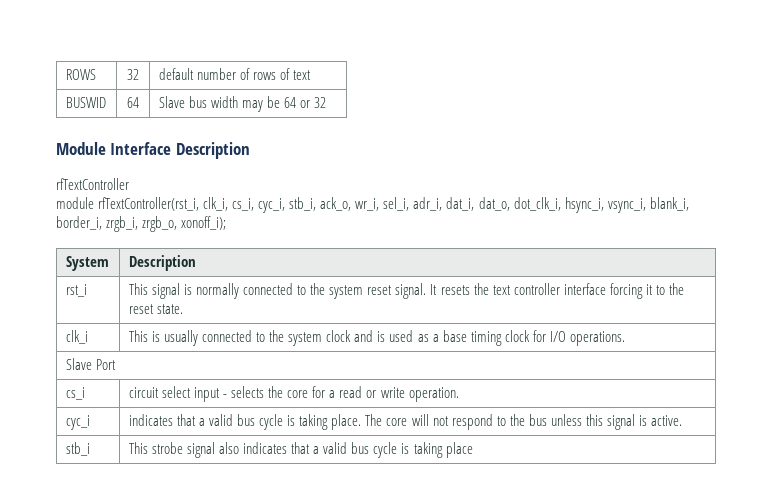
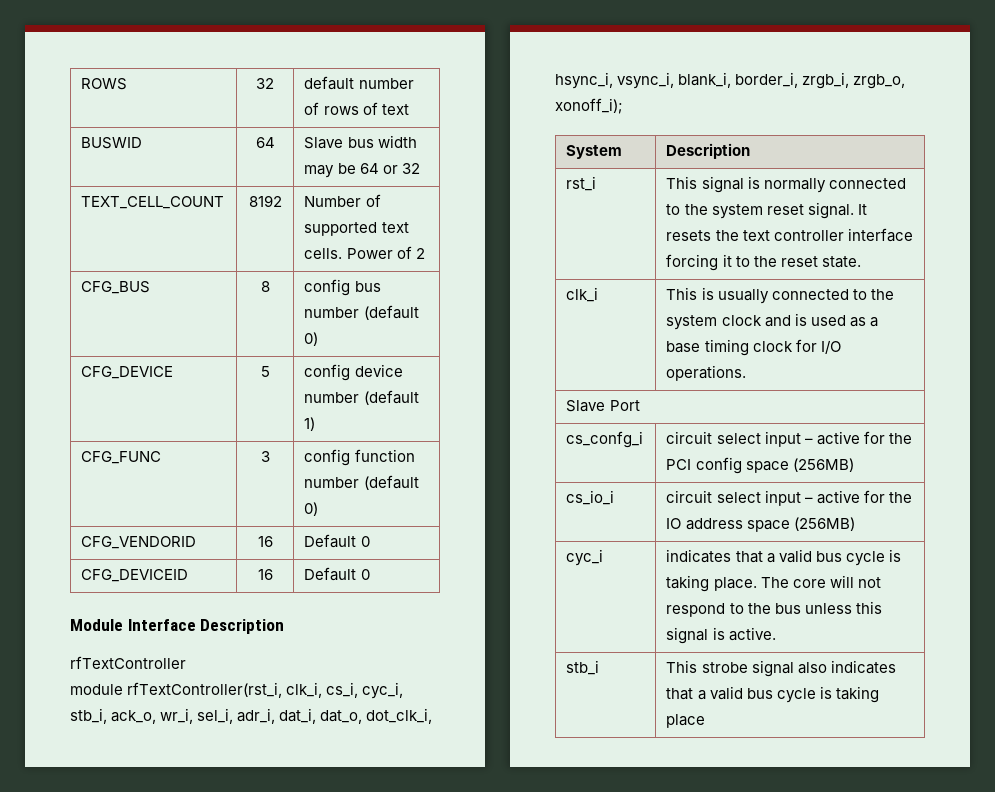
(327, 102) none -> [81,196,225,209] [248,195,282,207] [304,194,381,207] [304,222,409,236] [304,246,425,259] [81,281,151,294] [260,281,270,292] [304,279,381,296] [304,305,419,320] [304,332,319,346] [81,366,174,379] [260,366,270,377] [304,364,403,381] [304,390,419,405] [304,417,316,431] [81,451,162,464] [260,451,270,462] [304,449,415,466] [304,475,419,490] [304,502,319,516] [81,536,197,549] [257,536,273,547] [304,534,370,548] [81,569,189,582] [257,569,273,580] [304,567,370,581] // TEXT_CELL_COUNT | 8192 | Number of supported text cells. Power of 2 // CFG_BUS | 8 | config bus number (default 0) // CFG_DEVICE | 5 | config device number (default 1) // CFG_FUNC | 3 | config function number (default 0) // CFG_VENDORID | 16 | Default 0 // CFG_DEVICEID | 16 | Default 0
[65,387,85,400] [128,386,459,402] cs_i | circuit select input - selects the core for a read or write operation. -> [566,431,644,448] [666,431,912,447] [666,457,854,474] [566,490,615,505] [666,490,912,506] [666,517,855,532] cs_confg_i | circuit select input – active for the PCI config space (256MB) // cs_io_i | circuit select input – active for the IO address space (256MB)

